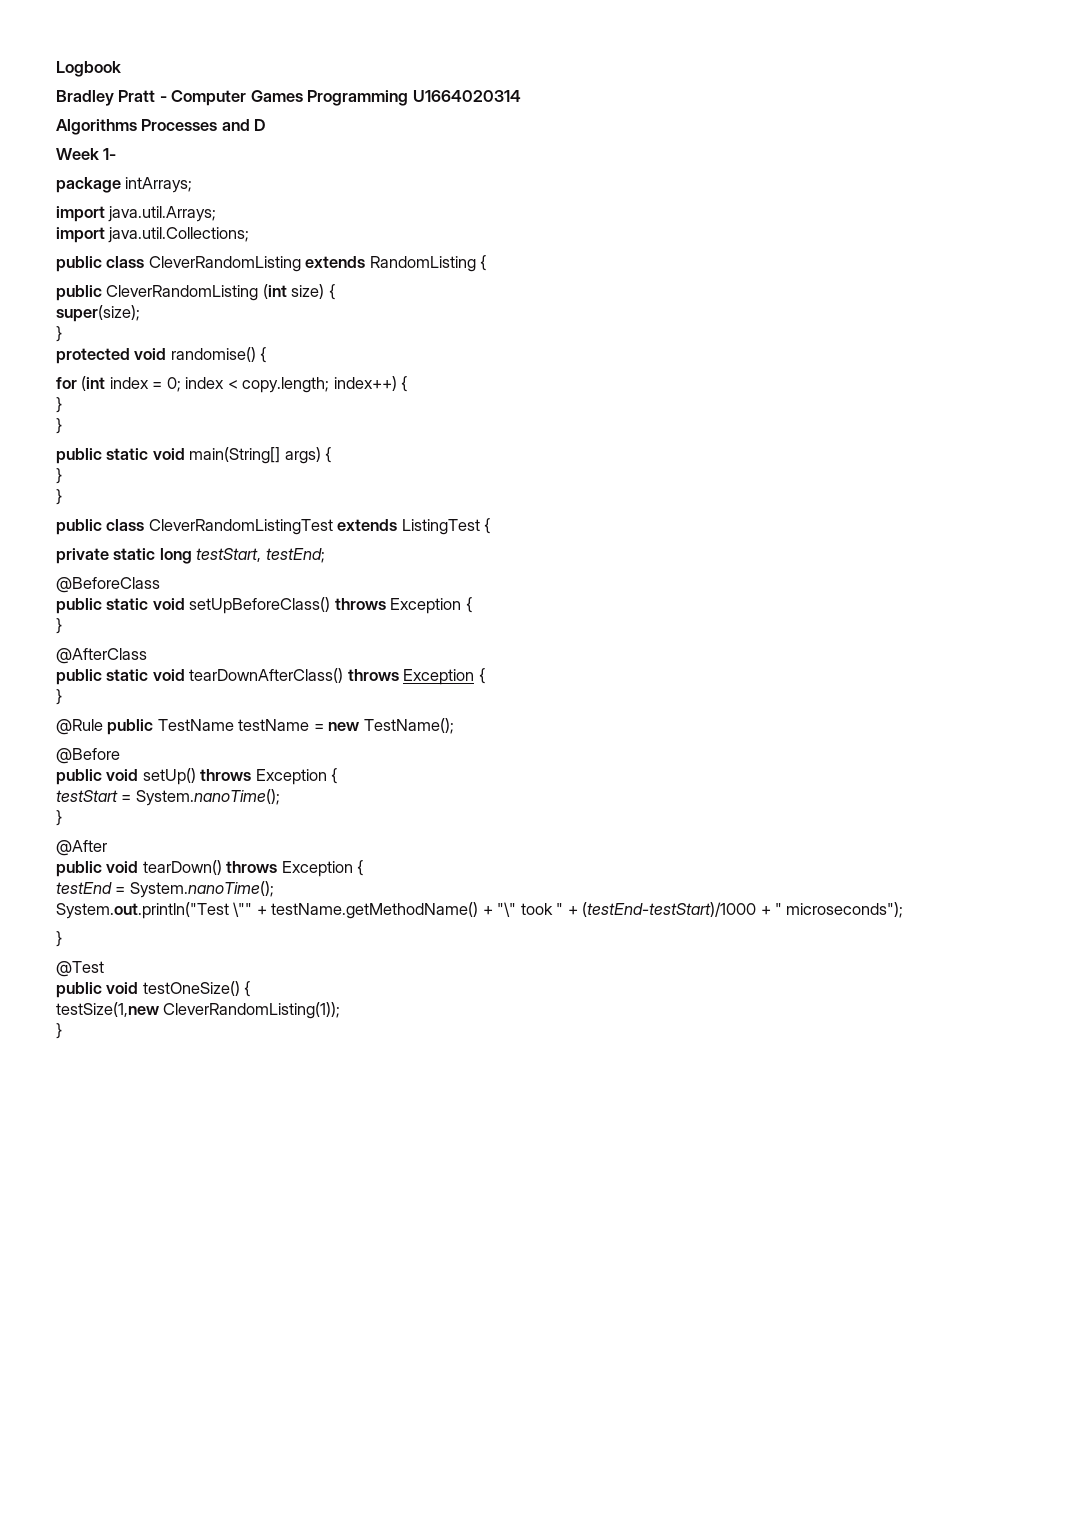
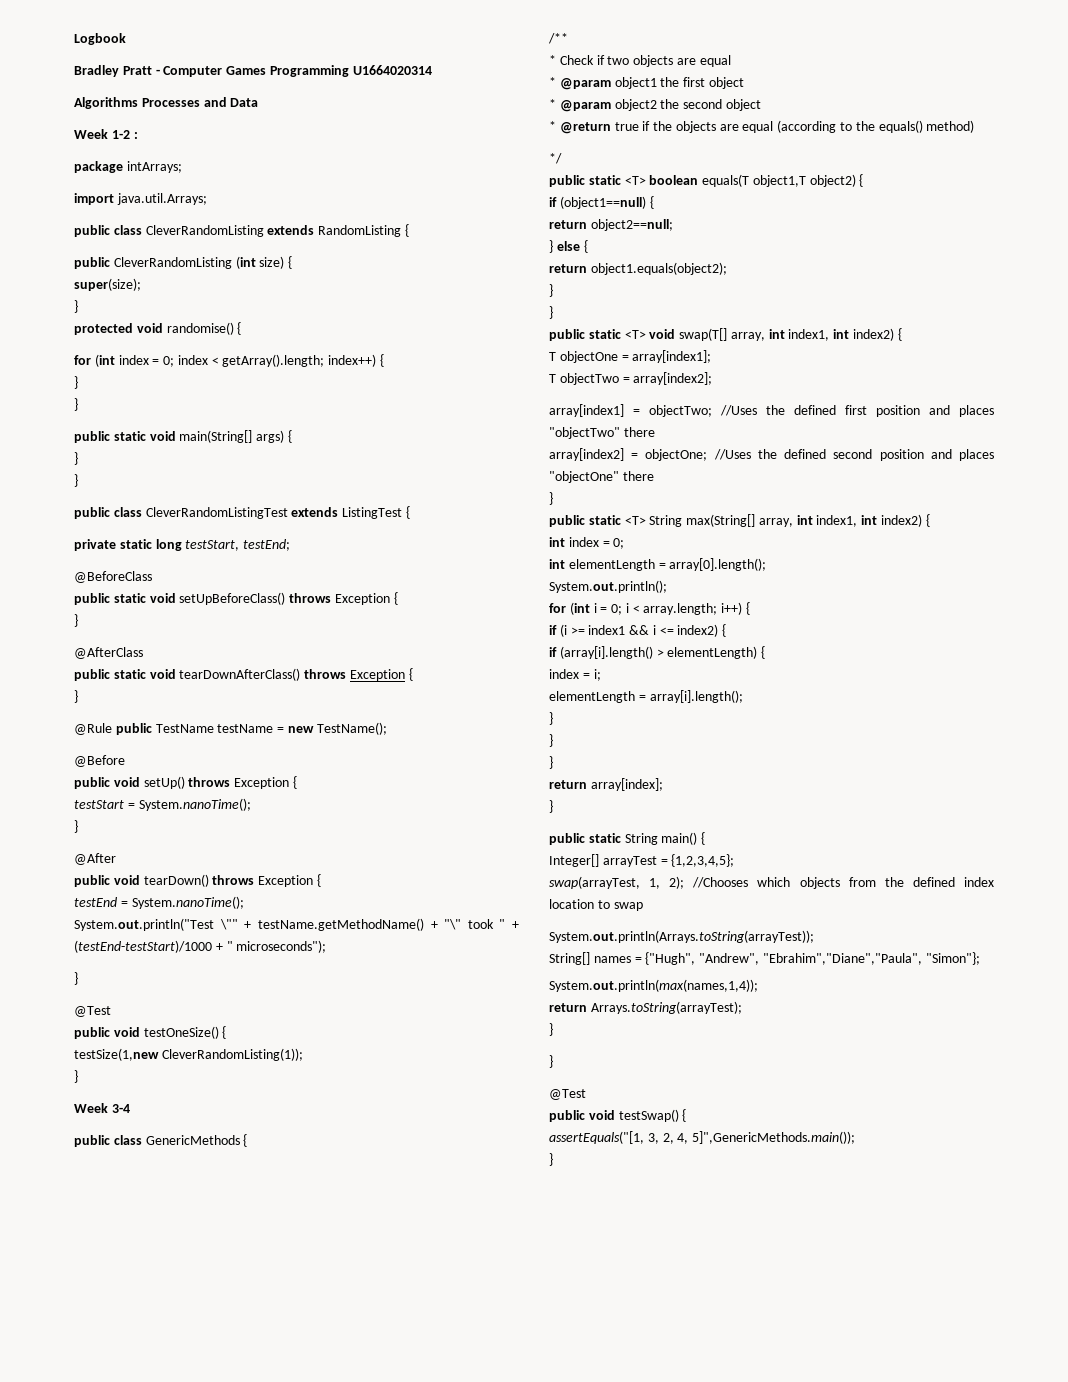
[254,119,267,131] [56,148,117,160] D // Week 1- -> [230,98,259,107] [74,129,138,139] Data // Week 1-2 :
[56,227,250,243] // import java.util.Collections; -> (207, 199) none
[242,377,330,393] copy.length; -> [222,354,325,367] getArray().length;
(62, 1031) none -> [74,1103,130,1113] [74,1134,248,1147] [548,33,568,44] [549,55,731,67] [549,77,744,90] [549,99,761,112] [549,120,975,134] [549,153,562,164] [549,174,864,187] [549,196,654,209] [549,219,673,231] [549,240,588,253] [549,262,727,275] [549,284,553,297] [549,306,553,319] [549,328,902,341] [549,350,712,363] [549,372,713,385] [549,404,994,417] [549,427,655,439] [549,448,994,461] [549,471,654,483] [549,492,553,505] [549,514,930,527] [549,537,625,549] [549,558,767,571] [549,580,667,593] [549,602,751,615] [549,624,727,637] [549,646,766,659] [549,669,601,681] [549,690,743,703] [549,712,553,725] [549,734,553,747] [549,756,553,769] [549,778,663,791] [549,800,553,813] [549,832,706,845] [549,854,735,867] [549,876,994,889] [549,899,643,911] [549,930,814,943] [549,952,980,965] [549,979,758,992] [549,1001,742,1014] [549,1023,553,1036] [549,1055,553,1068] [549,1089,586,1100] [549,1109,687,1122] [549,1131,856,1144] [549,1153,553,1166] // Week 3-4 // public class GenericMethods { // /** // * Check if two objects are equal // * @param object1 the first object // * @param object2 the second object // * @return true if the objects are equal (according to the equals() method) // */ // public static <T> boolean equals(T object1,T object2) { // if (object1==null) { // return object2==null; // } else { // return object1.equals(object2); // } // } // public static <T> void swap(T[] array, int index1, int index2) { // T objectOne = array[index1]; // T objectTwo = array[index2]; // array[index1] = objectTwo; //Uses the defined first position and places "objectTwo" there // array[index2] = objectOne; //Uses the defined second position and places "objectOne" there // } // public static <T> String max(String[] array, int index1, int index2) { // int index = 0; // int elementLength = array[0].length(); // System.out.println(); // for (int i = 0; i < array.length; i++) { // if (i >= index1 && i <= index2) { // if (array[i].length() > elementLength) { // index = i; // elementLength = array[i].length(); // } // } // } // return array[index]; // } // public static String main() { // Integer[] arrayTest = {1,2,3,4,5}; // swap(arrayTest, 1, 2); //Chooses which objects from the defined index location to swap // System.out.println(Arrays.toString(arrayTest)); // String[] names = {"Hugh", "Andrew", "Ebrahim","Diane","Paula", "Simon"}; // System.out.println(max(names,1,4)); // return Arrays.toString(arrayTest); // } // } // @Test // public void testSwap() { // assertEquals("[1, 3, 2, 4, 5]",GenericMethods.main()); // }

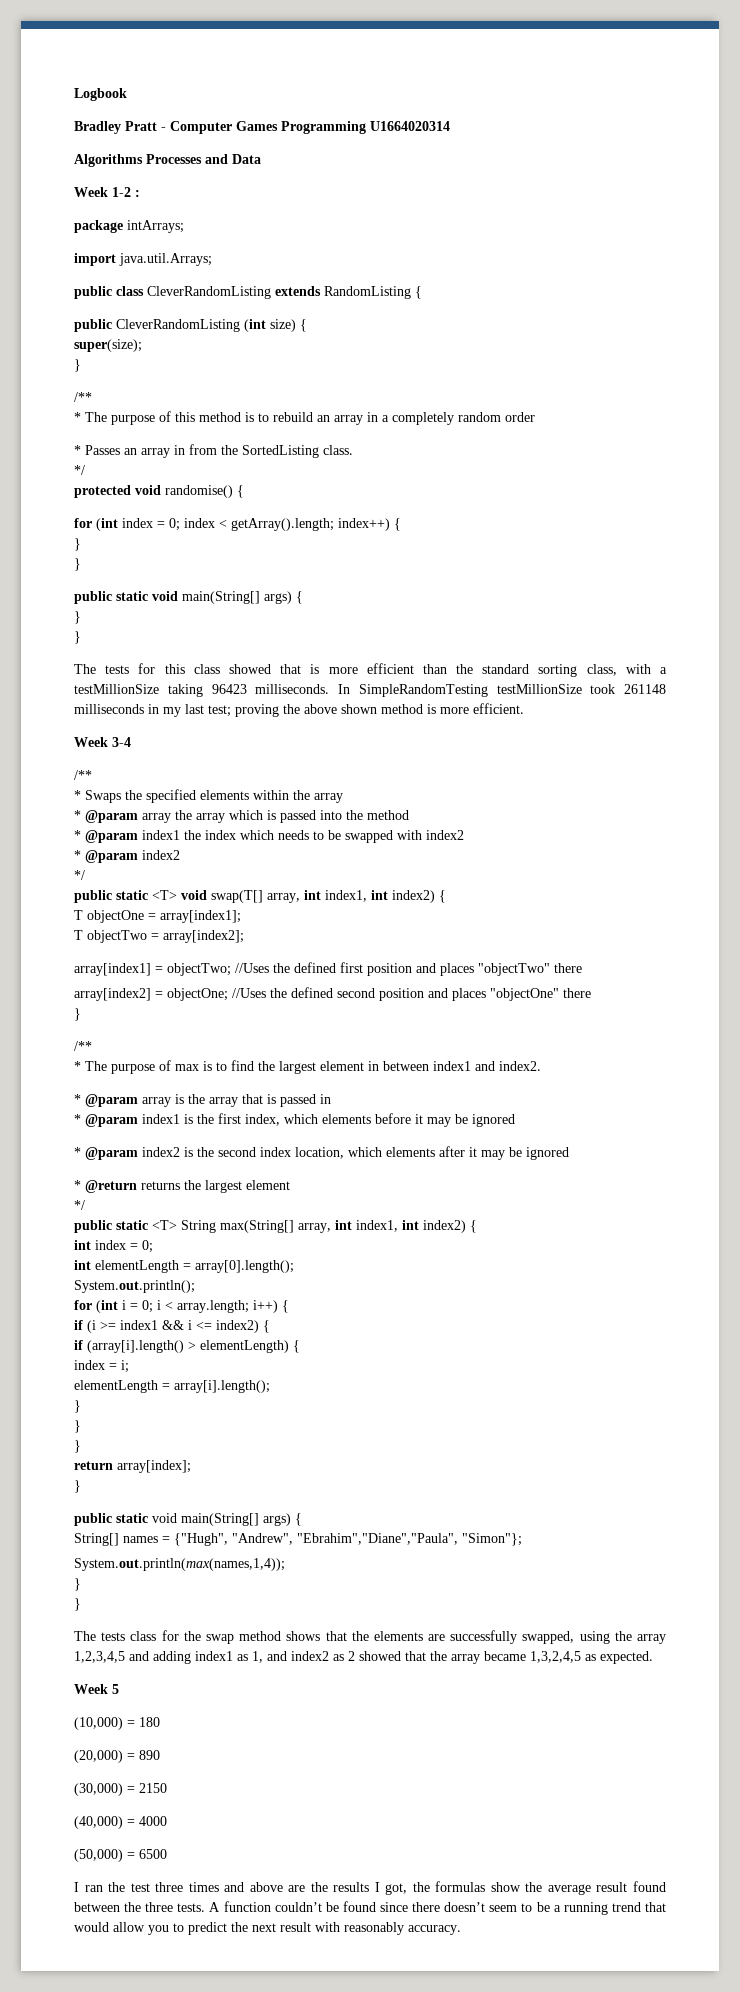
(78, 306) none -> [74,392,92,402] [74,411,535,425] [74,444,353,458] [74,465,85,475] // /** // * The purpose of this method is to rebuild an array in a completely random order // * Passes an array in from the SortedListing class. // */
[74,506,410,519] [74,539,291,551] [74,571,152,583] [74,592,398,605] [74,614,78,627] [74,647,143,659] [74,668,413,681] [74,690,78,703] [74,722,387,735] [74,755,125,767] [74,776,297,789] [74,798,251,811] [74,820,78,833] [74,853,116,865] [74,874,321,887] [74,896,244,909] [74,918,519,931] [74,940,327,953] [74,972,78,985] [74,1006,111,1017] [74,1026,227,1039] [74,1048,303,1061] [74,1070,78,1083] [74,1103,130,1113] [74,1134,248,1147] [548,33,568,44] [549,55,731,67] [549,77,744,90] [549,99,761,112] [549,120,975,134] [549,153,562,164] [549,174,864,187] [549,196,654,209] [549,219,673,231] [549,240,588,253] [549,262,727,275] [549,284,553,297] [549,306,553,319] public class CleverRandomListingTest extends ListingTest { // private static long testStart, testEnd; // @BeforeClass // public static void setUpBeforeClass() throws Exception { // } // @AfterClass // public static void tearDownAfterClass() throws Exception { // } // @Rule public TestName testName = new TestName(); // @Before // public void setUp() throws Exception { // testStart = System.nanoTime(); // } // @After // public void tearDown() throws Exception { // testEnd = System.nanoTime(); // System.out.println("Test \"" + testName.getMethodName() + "\" took " + (testEnd-testStart)/1000 + " microseconds"); // } // @Test // public void testOneSize() { // testSize(1,new CleverRandomListing(1)); // } // Week 3-4 // public class GenericMethods { // /** // * Check if two objects are equal // * @param object1 the first object // * @param object2 the second object // * @return true if the objects are equal (according to the equals() method) // */ // public static <T> boolean equals(T object1,T object2) { // if (object1==null) { // return object2==null; // } else { // return object1.equals(object2); // } // } -> [74,663,667,677] [74,684,666,697] [74,703,524,717] [74,737,131,747] [74,770,92,780] [74,789,343,803] [74,810,409,823] [74,830,464,843] [74,850,180,863] [74,870,85,880] The tests for this class showed that is more efficient than the standard sorting class, with a testMillionSize taking 96423 milliseconds. In SimpleRandomTesting testMillionSize took 261148 milliseconds in my last test; proving the above shown method is more efficient. // Week 3-4 // /** // * Swaps the specified elements within the array // * @param array the array which is passed into the method // * @param index1 the index which needs to be swapped with index2 // * @param index2 // */
(553, 498) none -> [74,1041,92,1051] [74,1060,541,1074] [74,1094,331,1107] [74,1113,515,1127] [74,1146,569,1160] [74,1180,290,1193] [74,1200,85,1210] // /** // * The purpose of max is to find the largest element in between index1 and index2. // * @param array is the array that is passed in // * @param index1 is the first index, which elements before it may be ignored // * @param index2 is the second index location, which elements after it may be ignored // * @return returns the largest element // */
[624,832,706,845] [549,854,735,867] [549,876,994,889] [549,899,643,911] [549,930,814,943] String main() { // Integer[] arrayTest = {1,2,3,4,5}; // swap(arrayTest, 1, 2); //Chooses which objects from the defined index location to swap // System.out.println(Arrays.toString(arrayTest)); -> [152,1513,302,1526] void main(String[] args) {
[549,1001,742,1014] [549,1023,553,1036] [549,1055,553,1068] [549,1089,586,1100] [549,1109,687,1122] [549,1131,856,1144] [549,1153,553,1166] // return Arrays.toString(arrayTest); // } // } // @Test // public void testSwap() { // assertEquals("[1, 3, 2, 4, 5]",GenericMethods.main()); // } -> [74,1578,81,1591] [74,1598,81,1611] [74,1630,666,1644] [74,1651,653,1664] [74,1684,119,1694] [74,1717,160,1730] [74,1750,160,1763] [74,1783,167,1796] [74,1816,167,1829] [74,1849,167,1862] [74,1881,666,1895] [74,1901,666,1915] [74,1922,461,1935] // } // } // The tests class for the swap method shows that the elements are successfully swapped, using the array 1,2,3,4,5 and adding index1 as 1, and index2 as 2 showed that the array became 1,3,2,4,5 as expected. // Week 5 // (10,000) = 180 // (20,000) = 890 // (30,000) = 2150 // (40,000) = 4000 // (50,000) = 6500 // I ran the test three times and above are the results I got, the formulas show the average result found between the three tests. A function couldn’t be found since there doesn’t seem to be a running trend that would allow you to predict the next result with reasonably accuracy.

